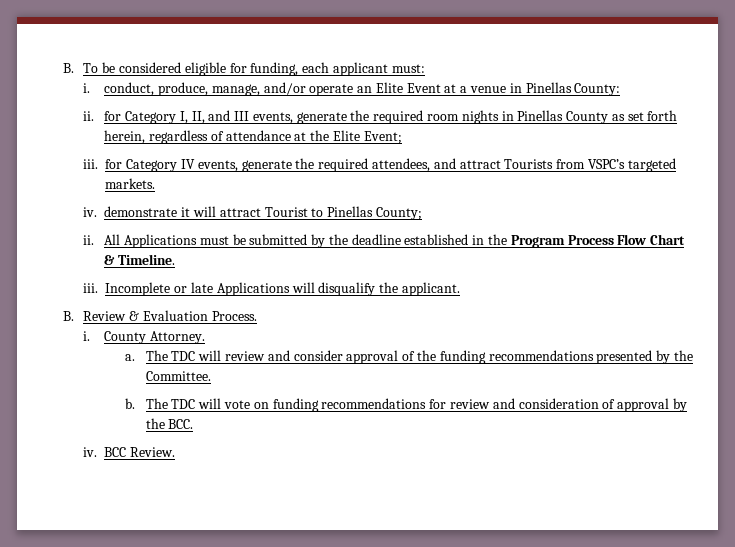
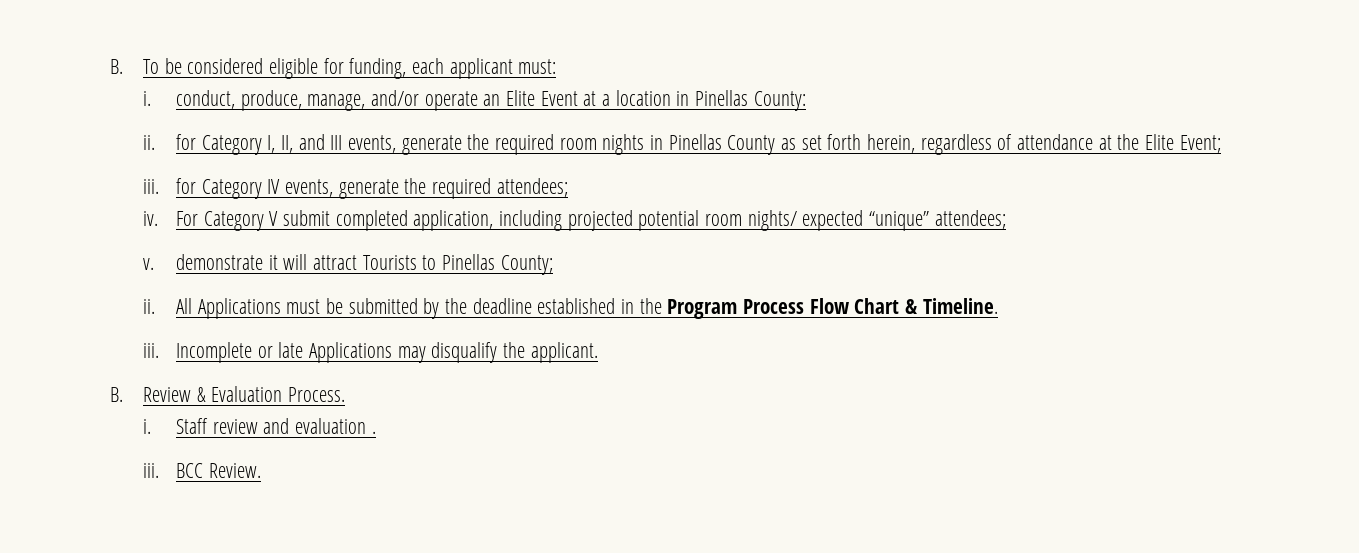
[470,86,507,93] venue -> [615,90,671,106] location
[371,158,676,172] [105,178,156,189] [83,207,98,217] attendees, and attract Tourists from VSPC’s targeted markets. // iv. -> [496,178,568,197] [142,210,1006,231] [142,258,154,270] attendees; // iv. For Category V submit completed application, including projected potential room nights/ expected “unique” attendees; // v.
[264,207,308,217] Tourist -> [362,255,417,270] Tourists
[291,282,315,293] will -> [397,346,426,363] may
[104,331,205,344] [124,350,693,364] [145,371,211,381] [124,398,687,412] [145,418,194,429] [83,447,98,457] County Attorney. // a. The TDC will review and consider approval of the funding recommendations presented by the Committee. // b. The TDC will vote on funding recommendations for review and consideration of approval by the BCC. // iv. -> [175,418,376,434] [142,463,159,478] Staff review and evaluation . // iii.

